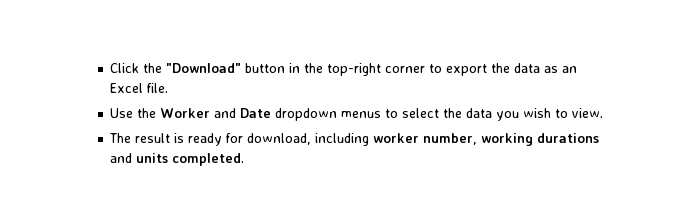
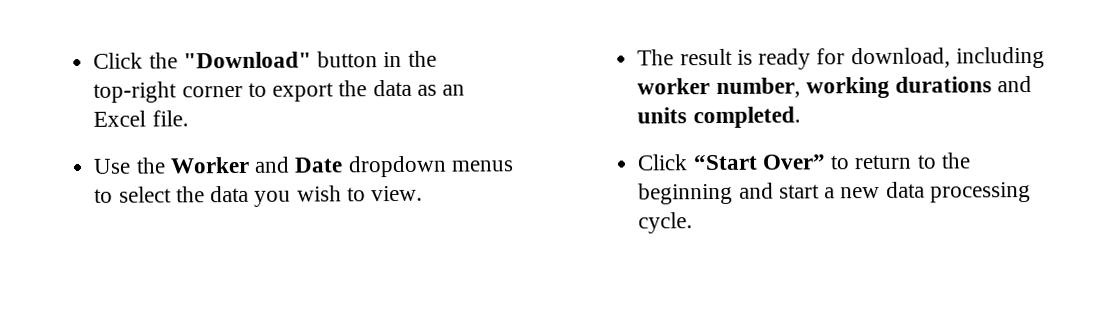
(245, 159) none -> [637,152,971,171] [638,181,1031,205] [638,212,694,234] // Click “Start Over” to return to the beginning and start a new data processing cycle.

